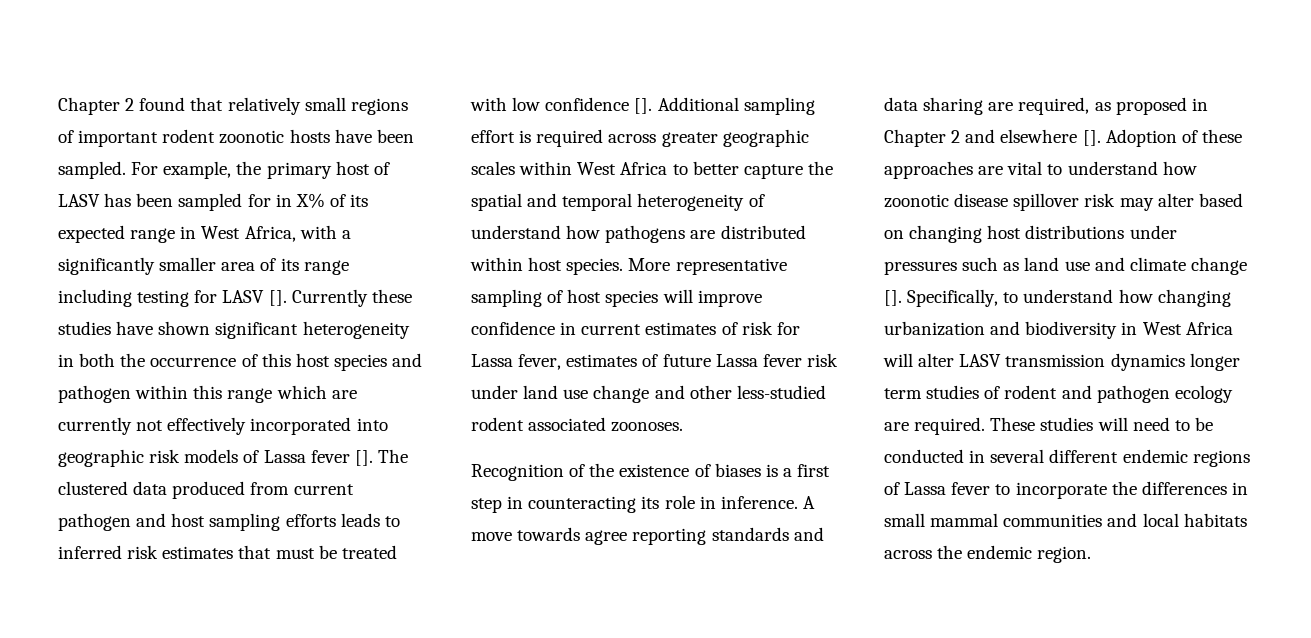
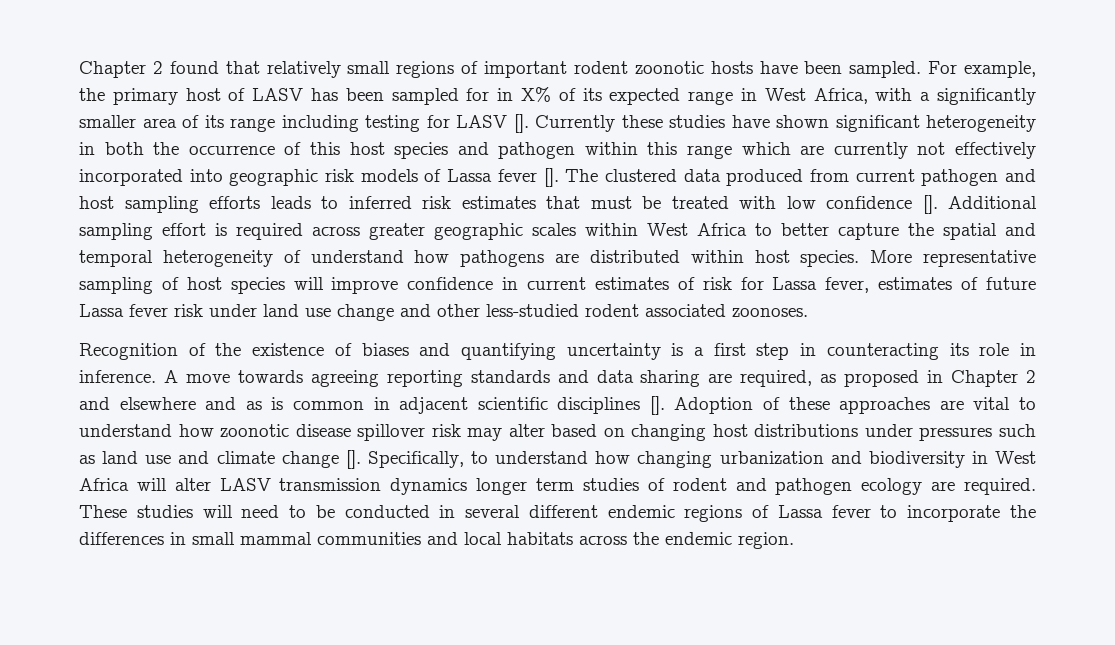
(761, 470) none -> [419,343,661,360] and quantifying uncertainty
[585,530,628,545] agree -> [310,370,379,387] agreeing
(1078, 136) none -> [205,397,641,414] and as is common in adjacent scientific disciplines

